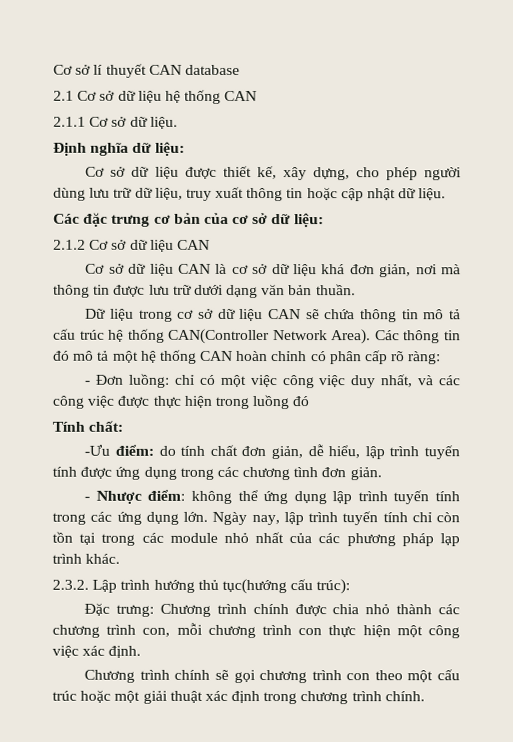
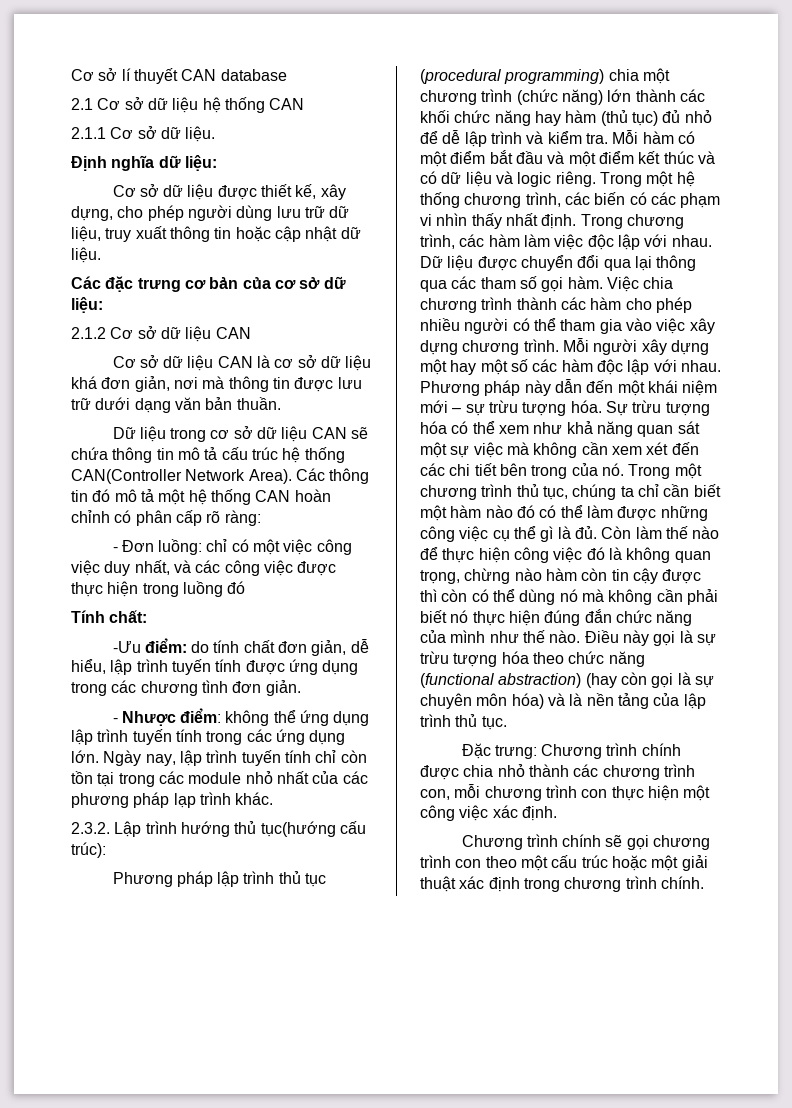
(351, 587) none -> [112,871,327,887] [420,68,670,84] [420,89,705,105] [420,110,712,126] [420,130,695,147] [420,150,715,167] [420,171,695,187] [420,192,721,208] [420,213,684,229] [420,234,712,250] [420,255,697,271] [420,276,674,292] [420,297,692,313] [420,318,715,334] [420,338,709,355] [420,359,721,375] [420,379,718,396] [420,400,710,416] [420,421,700,437] [420,442,699,458] [420,463,702,479] [420,484,721,500] [420,505,708,521] [420,526,720,542] [420,547,711,563] [420,568,702,584] [420,589,718,605] [420,609,693,626] [420,630,716,646] [420,651,645,667] [420,672,714,688] [420,693,706,709] [420,714,507,730] // Phương pháp lập trình thủ tục (procedural programming) chia một chương trình (chức năng) lớn thành các khối chức năng hay hàm (thủ tục) đủ nhỏ để dễ lập trình và kiểm tra. Mỗi hàm có một điểm bắt đầu và một điểm kết thúc và có dữ liệu và logic riêng. Trong một hệ thống chương trình, các biến có các phạm vi nhìn thấy nhất định. Trong chương trình, các hàm làm việc độc lập với nhau. Dữ liệu được chuyển đổi qua lại thông qua các tham số gọi hàm. Việc chia chương trình thành các hàm cho phép nhiều người có thể tham gia vào việc xây dựng chương trình. Mỗi người xây dựng một hay một số các hàm độc lập với nhau. Phương pháp này dẫn đến một khái niệm mới – sự trừu tượng hóa. Sự trừu tượng hóa có thể xem như khả năng quan sát một sự việc mà không cần xem xét đến các chi tiết bên trong của nó. Trong một chương trình thủ tục, chúng ta chỉ cần biết một hàm nào đó có thể làm được những công việc cụ thể gì là đủ. Còn làm thế nào để thực hiện công việc đó là không quan trọng, chừng nào hàm còn tin cậy được thì còn có thể dùng nó mà không cần phải biết nó thực hiện đúng đắn chức năng của mình như thế nào. Điều này gọi là sự trừu tượng hóa theo chức năng (functional abstraction) (hay còn gọi là sự chuyên môn hóa) và là nền tảng của lập trình thủ tục.

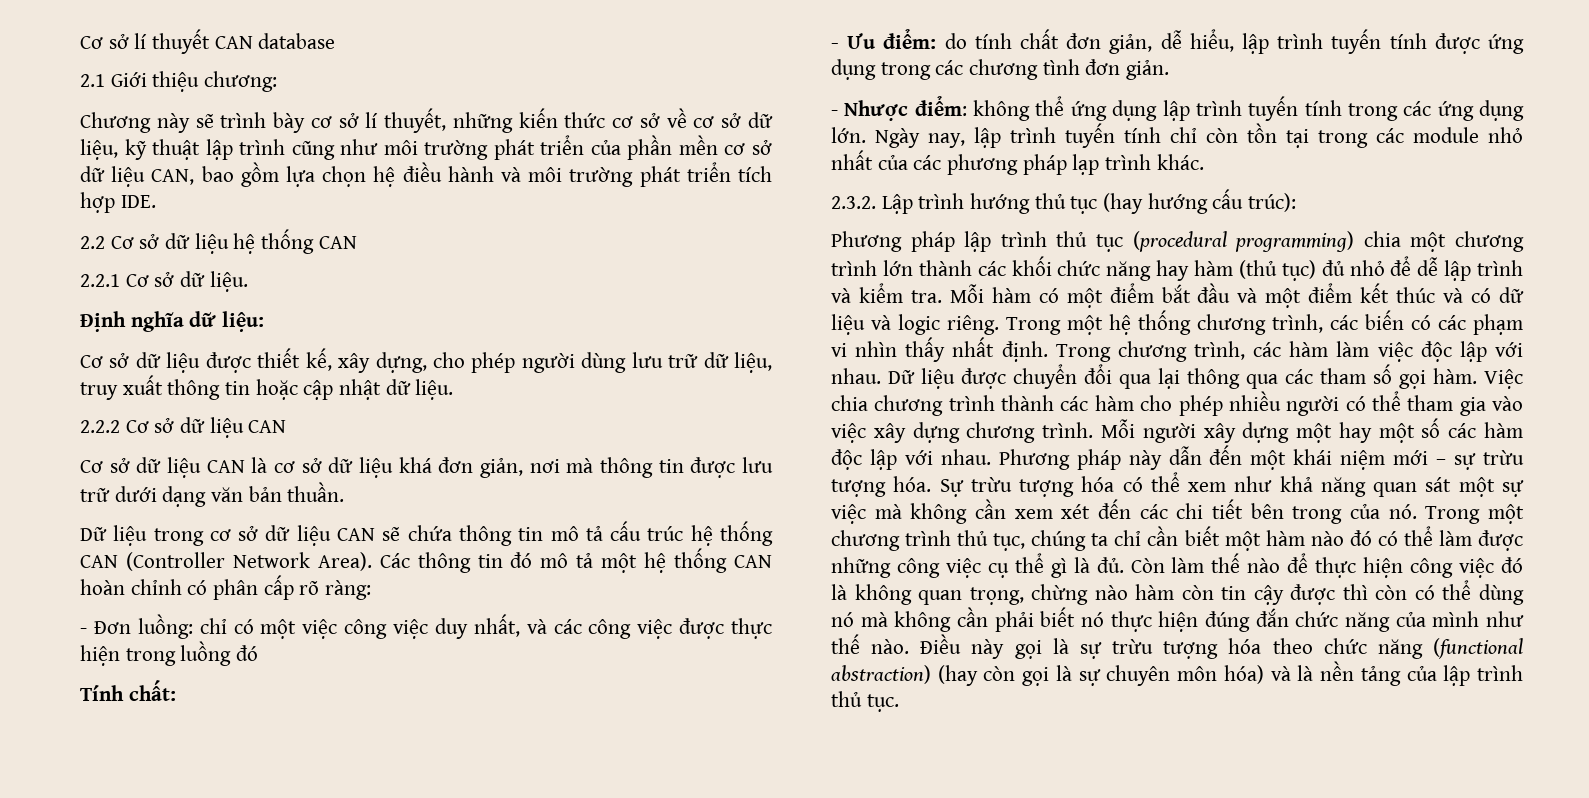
(93, 104) none -> [110,71,278,92] [80,108,773,133] [80,135,772,160] [80,162,772,187] [80,192,156,213] [80,236,105,249] Giới thiệu chương: // Chương này sẽ trình bày cơ sở lí thuyết, những kiến thức cơ sở về cơ sở dữ liệu, kỹ thuật lập trình cũng như môi trường phát triển của phần mền cơ sở dữ liệu CAN, bao gồm lựa chọn hệ điều hành và môi trường phát triển tích hợp IDE. // 2.2
[71,127,106,139] 2.1.1 -> [80,274,120,287] 2.2.1
[71,276,346,292] [71,297,103,313] [71,327,106,339] Các đặc trưng cơ bản của cơ sở dữ liệu: // 2.1.2 -> [80,420,120,433] 2.2.2
[71,469,182,484] CAN(Controller -> [80,552,225,571] CAN (Controller
[112,641,141,653] -Ưu -> [831,33,876,49] - Ưu
[260,821,336,837] tục(hướng -> [1070,193,1208,214] tục (hay hướng
[516,89,603,105] (chức năng) -> (877, 268) none
[461,743,681,759] [420,764,695,780] [420,784,711,801] [420,805,557,821] [461,834,711,850] [420,855,708,871] [420,876,704,892] // Đặc trưng: Chương trình chính được chia nhỏ thành các chương trình con, mỗi chương trình con thực hiện một công việc xác định. // Chương trình chính sẽ gọi chương trình con theo một cấu trúc hoặc một giải thuật xác định trong chương trình chính. -> (899, 703) none

